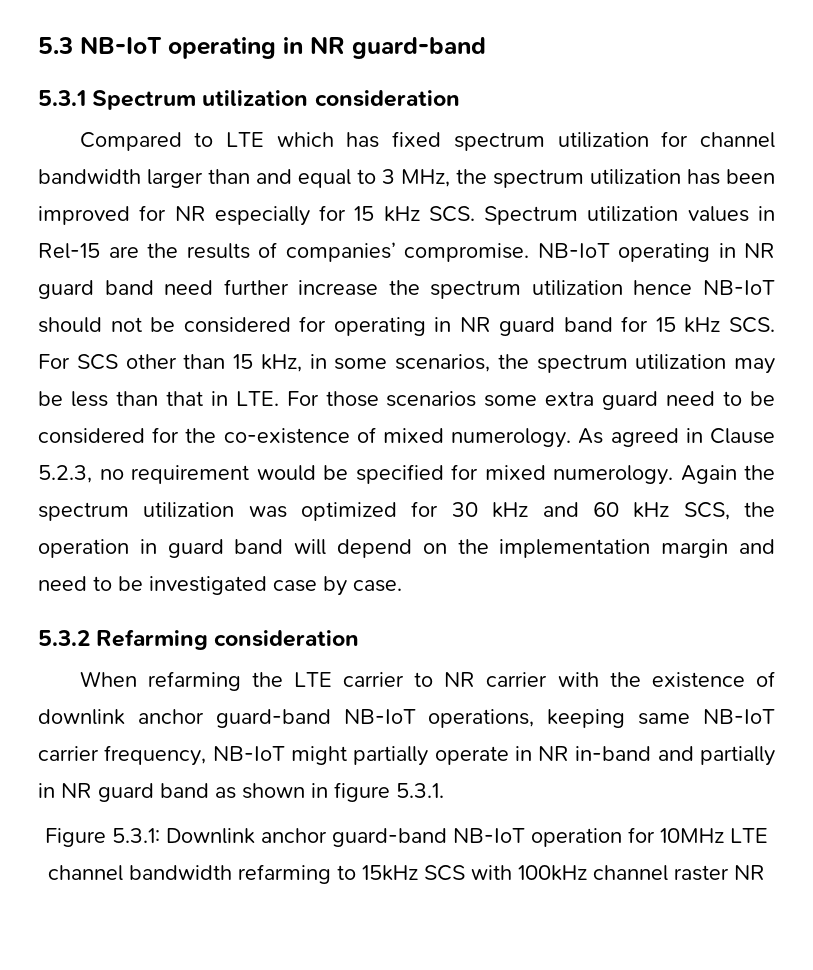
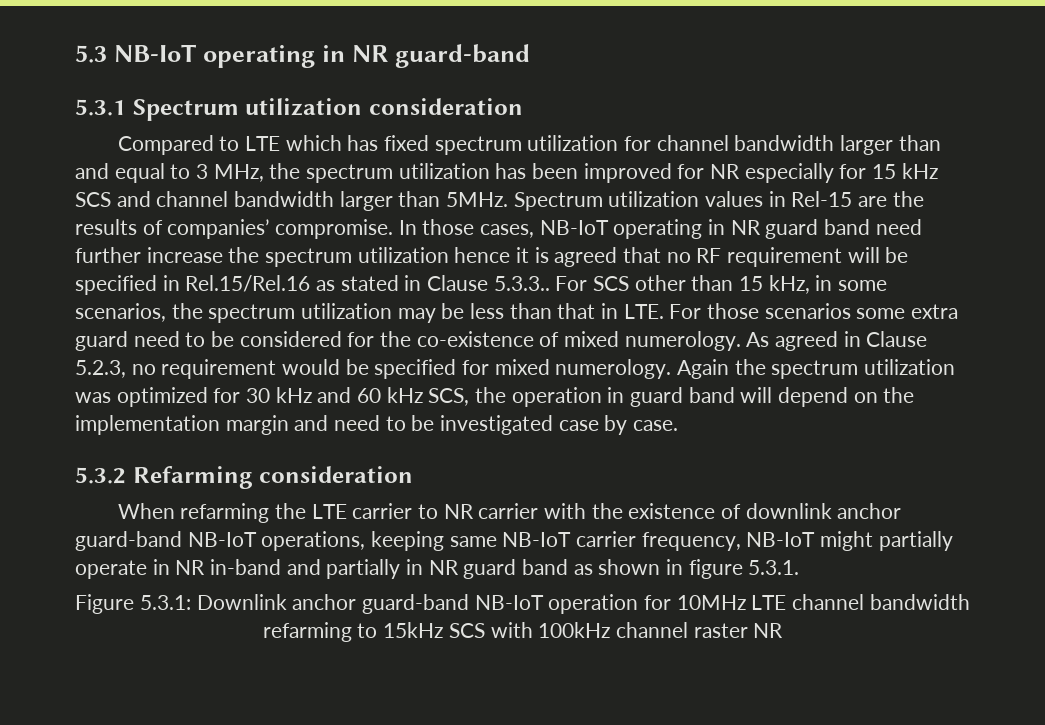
[428,206,475,222] SCS. -> [75,191,509,211] SCS and channel bandwidth larger than 5MHz.
(529, 252) none -> [398,219,535,238] In those cases,
[703,280,775,295] [38,316,776,336] NB-IoT should not be considered for operating in NR guard band for 15 kHz SCS. -> [516,247,909,267] [75,275,550,295] it is agreed that no RF requirement will be specified in Rel.15/Rel.16 as stated in Clause 5.3.3..

